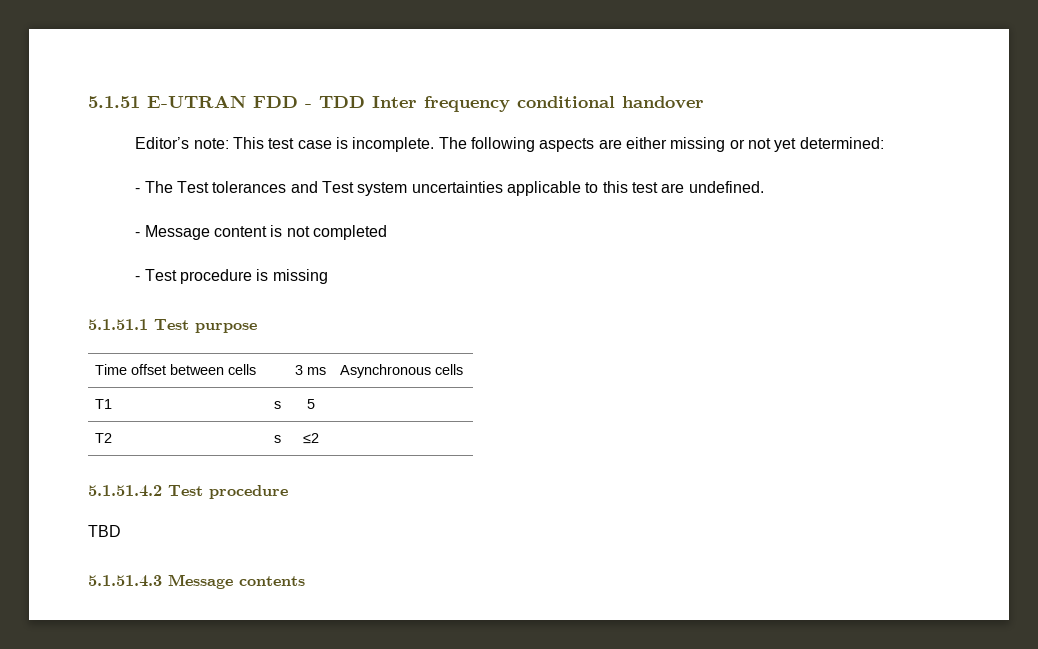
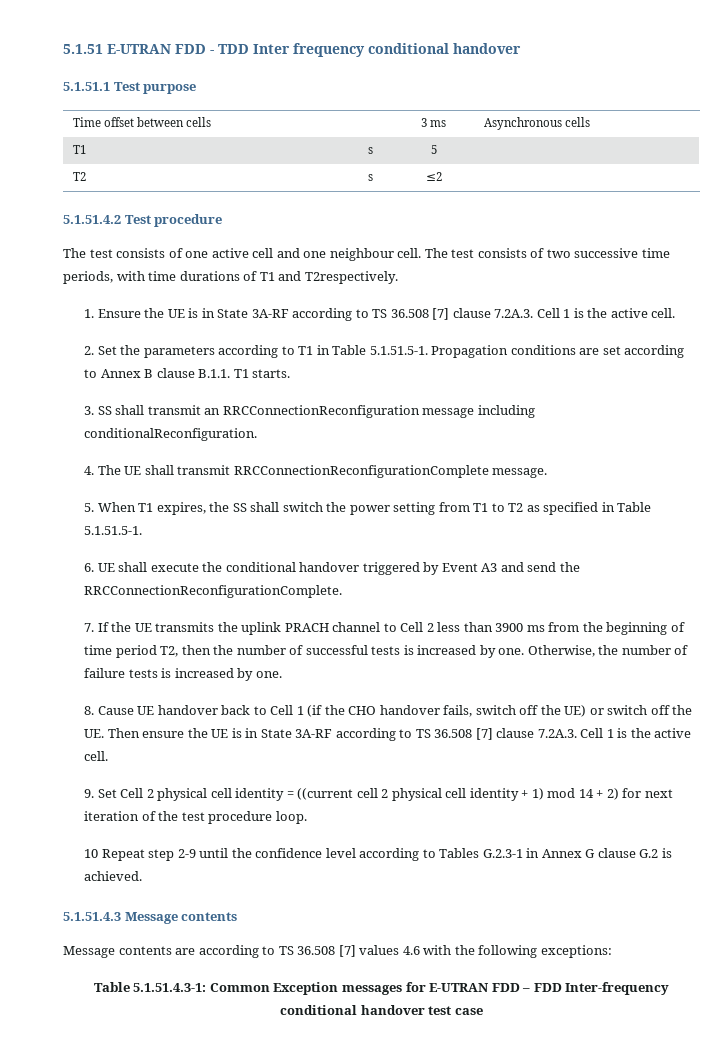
[135,137,884,152] [135,181,764,196] [135,225,388,240] [135,269,328,284] // Editor’s note: This test case is incomplete. The following aspects are either missing or not yet determined: // - The Test tolerances and Test system uncertainties applicable to this test are undefined. // - Message content is not completed // - Test procedure is missing -> (521, 48) none
[88,525,121,537] [88,574,305,589] TBD // 5.1.51.4.3 Message contents -> [63,248,670,261] [63,271,398,284] [84,308,676,321] [84,345,685,358] [84,368,291,378] [84,405,535,418] [84,428,258,441] [84,465,548,478] [84,502,652,515] [84,526,143,535] [84,562,580,575] [84,585,343,598] [84,622,685,635] [84,645,689,658] [84,668,282,681] [84,705,693,717] [84,728,692,741] [84,751,109,761] [84,788,673,801] [84,811,307,824] [84,848,672,861] [84,871,143,881] [63,912,238,924] [63,945,612,958] [93,982,670,995] [280,1005,483,1015] The test consists of one active cell and one neighbour cell. The test consists of two successive time periods, with time durations of T1 and T2respectively. // 1. Ensure the UE is in State 3A-RF according to TS 36.508 [7] clause 7.2A.3. Cell 1 is the active cell. // 2. Set the parameters according to T1 in Table 5.1.51.5-1. Propagation conditions are set according to Annex B clause B.1.1. T1 starts. // 3. SS shall transmit an RRCConnectionReconfiguration message including conditionalReconfiguration. // 4. The UE shall transmit RRCConnectionReconfigurationComplete message. // 5. When T1 expires, the SS shall switch the power setting from T1 to T2 as specified in Table 5.1.51.5-1. // 6. UE shall execute the conditional handover triggered by Event A3 and send the RRCConnectionReconfigurationComplete. // 7. If the UE transmits the uplink PRACH channel to Cell 2 less than 3900 ms from the beginning of time period T2, then the number of successful tests is increased by one. Otherwise, the number of failure tests is increased by one. // 8. Cause UE handover back to Cell 1 (if the CHO handover fails, switch off the UE) or switch off the UE. Then ensure the UE is in State 3A-RF according to TS 36.508 [7] clause 7.2A.3. Cell 1 is the active cell. // 9. Set Cell 2 physical cell identity = ((current cell 2 physical cell identity + 1) mod 14 + 2) for next iteration of the test procedure loop. // 10 Repeat step 2-9 until the confidence level according to Tables G.2.3-1 in Annex G clause G.2 is achieved. // 5.1.51.4.3 Message contents // Message contents are according to TS 36.508 [7] values 4.6 with the following exceptions: // Table 5.1.51.4.3-1: Common Exception messages for E-UTRAN FDD – FDD Inter-frequency conditional handover test case

